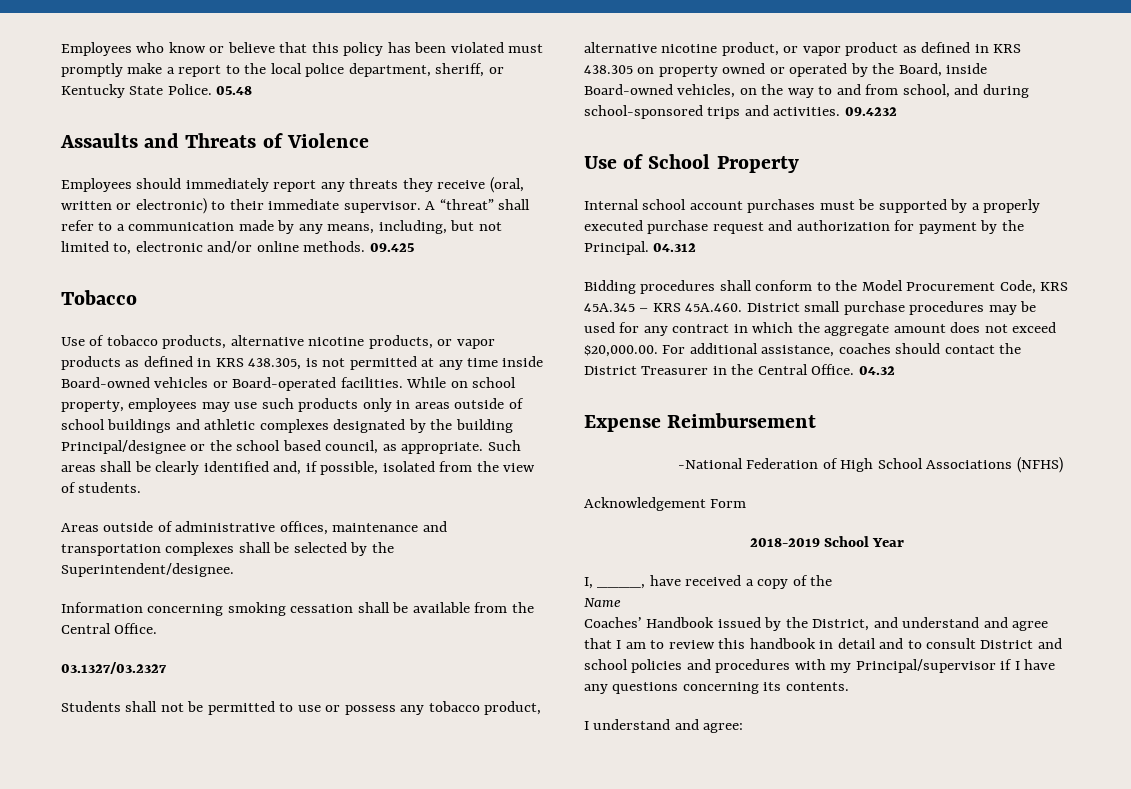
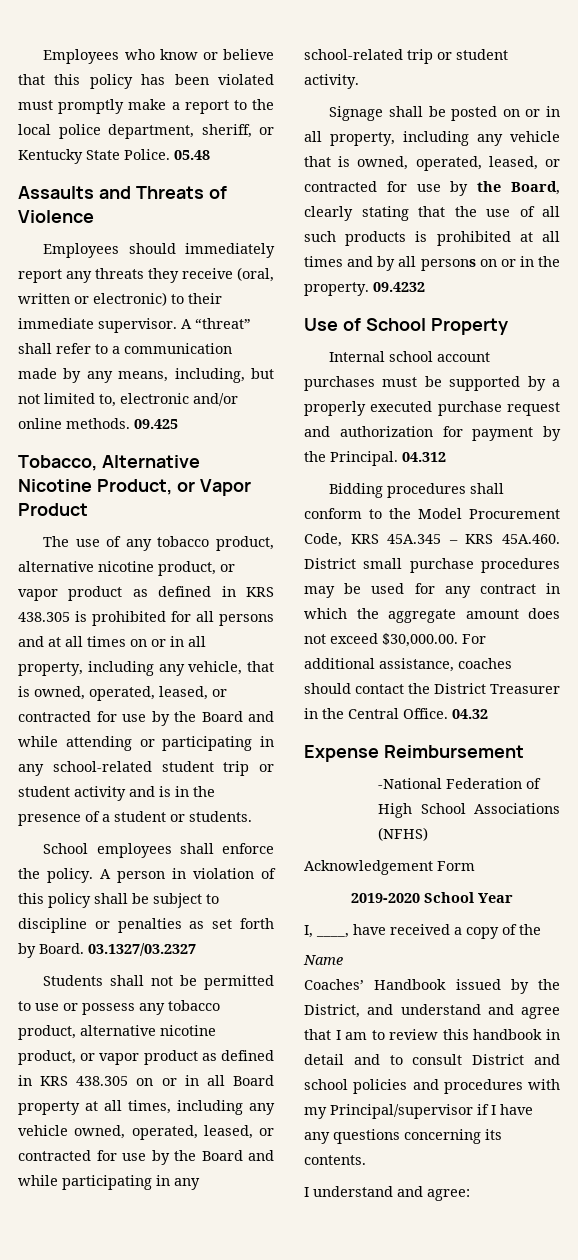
[61,290,137,305] [61,335,495,349] [61,356,544,370] [61,377,517,391] [61,398,524,412] [61,419,513,433] [61,440,521,454] [61,461,536,475] [61,482,142,493] [61,521,447,535] [61,542,394,556] [61,563,234,577] [61,602,534,616] [61,623,158,634] Tobacco // Use of tobacco products, alternative nicotine products, or vapor products as defined in KRS 438.305, is not permitted at any time inside Board-owned vehicles or Board-operated facilities. While on school property, employees may use such products only in areas outside of school buildings and athletic complexes designated by the building Principal/designee or the school based council, as appropriate. Such areas shall be clearly identified and, if possible, isolated from the view of students. // Areas outside of administrative offices, maintenance and transportation complexes shall be selected by the Superintendent/designee. // Information concerning smoking cessation shall be available from the Central Office. // -> [18,455,200,471] [18,479,251,496] [18,503,88,516] [43,536,274,551] [18,561,235,576] [18,586,274,601] [18,611,274,626] [18,636,206,647] [18,661,274,676] [18,686,227,701] [18,711,274,726] [18,736,274,751] [18,761,274,776] [18,786,215,801] [18,811,252,826] [43,843,274,858] [18,868,276,883] [18,893,219,908] [18,918,274,933] [18,943,84,958] Tobacco, Alternative Nicotine Product, or Vapor Product // The use of any tobacco product, alternative nicotine product, or vapor product as defined in KRS 438.305 is prohibited for all persons and at all times on or in all property, including any vehicle, that is owned, operated, leased, or contracted for use by the Board and while attending or participating in any school-related student trip or student activity and is in the presence of a student or students. // School employees shall enforce the policy. A person in violation of this policy shall be subject to discipline or penalties as set forth by Board.
[658,63,988,77] [584,84,1029,98] [584,105,841,119] property owned or operated by the Board, inside Board-owned vehicles, on the way to and from school, and during school-sponsored trips and activities. -> [161,1075,274,1086] [18,1100,275,1115] [18,1125,274,1140] [18,1150,274,1165] [18,1175,200,1190] [304,49,508,64] [304,74,359,89] [329,106,560,121] [304,131,560,146] [304,156,560,171] [304,181,560,196] [304,206,560,221] [304,231,560,246] [304,256,560,271] [304,282,369,296] or in all Board property at all times, including any vehicle owned, operated, leased, or contracted for use by the Board and while participating in any school-related trip or student activity. // Signage shall be posted on or in all property, including any vehicle that is owned, operated, leased, or contracted for use by the Board, clearly stating that the use of all such products is prohibited at all times and by all persons on or in the property.
[584,345,658,357] $20,000.00. -> [382,633,458,647] $30,000.00.
[749,538,820,547] 2018-2019 -> [351,893,420,903] 2019-2020

